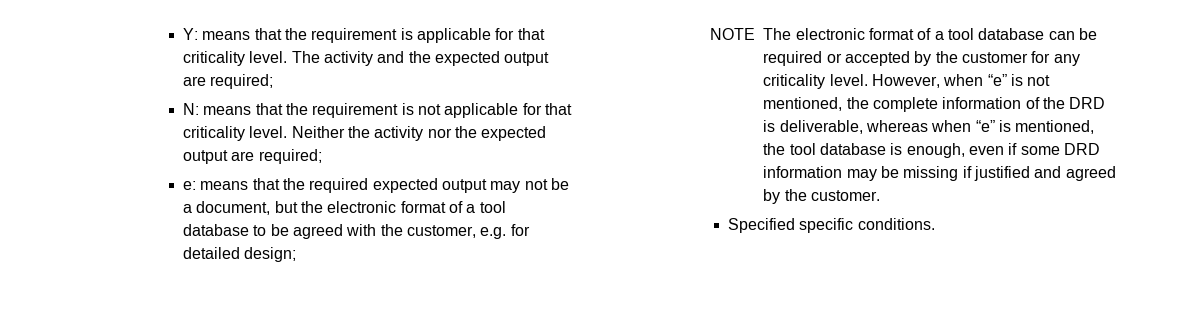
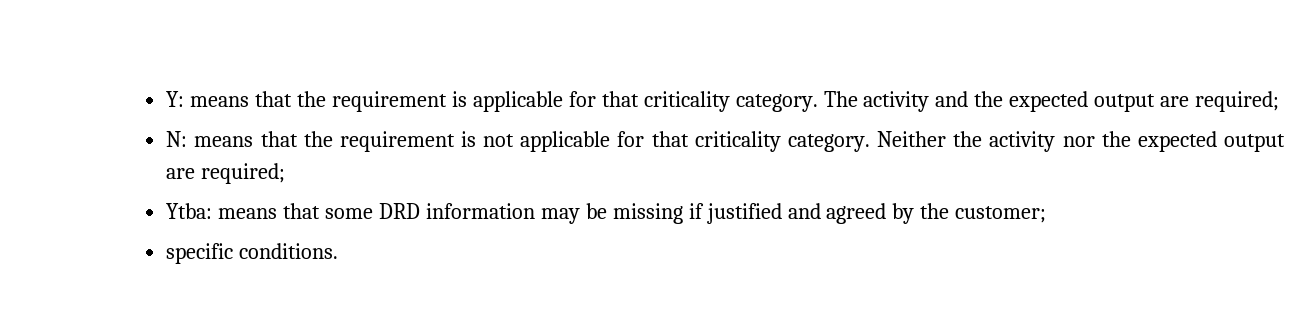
[249,51,288,63] level. -> [735,94,818,112] category.
[249,126,288,138] level. -> [787,134,870,152] category.
[182,178,569,193] [182,201,506,215] [182,224,530,239] [182,247,297,262] [710,28,1097,40] [763,51,1080,66] [763,74,1051,89] [763,97,1106,112] [763,120,1095,134] [763,143,1018,158] e: means that the required expected output may not be a document, but the electronic format of a tool database to be agreed with the customer, e.g. for detailed design; // NOTE The electronic format of a tool database can be required or accepted by the customer for any criticality level. However, when “e” is not mentioned, the complete information of the DRD is deliverable, whereas when “e” is mentioned, the tool database is enough, even if -> [166,203,321,219] Ytba: means that
[810,190,880,201] [727,218,795,233] customer. // Specified -> [955,206,1047,223] customer; //

